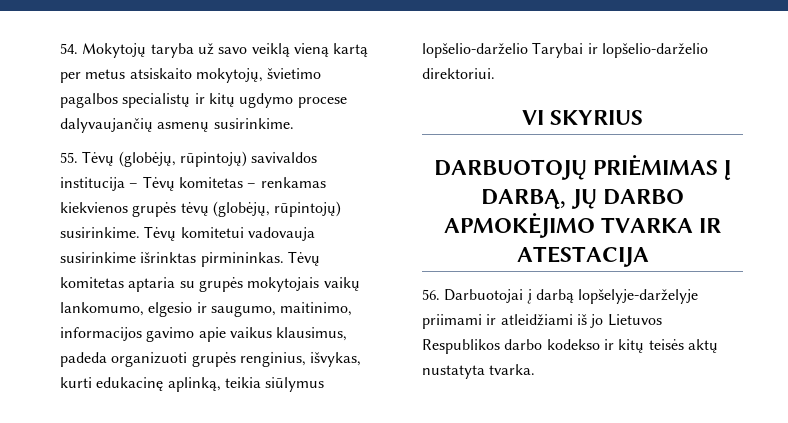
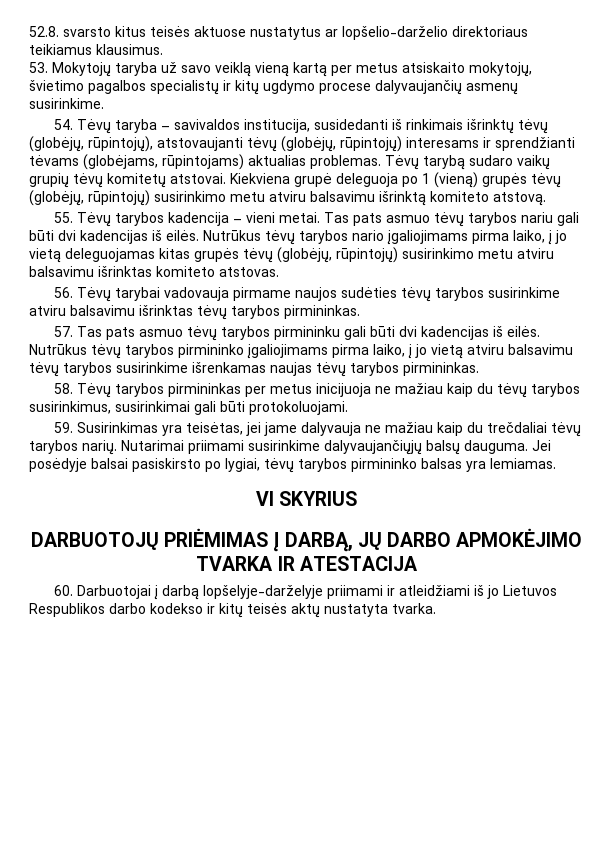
[60,43,78,54] 54. -> [29,26,528,40] [29,44,163,55] [29,62,48,73] 52.8. svarsto kitus teisės aktuose nustatytus ar lopšelio-darželio direktoriaus teikiamus klausimus. // 53.
[60,151,318,167] [60,176,326,191] [60,201,342,217] [60,226,315,241] [60,251,320,267] [60,277,360,292] [60,302,353,317] [60,327,348,342] [60,352,362,367] [60,377,325,392] [422,42,708,58] [422,68,495,79] 55. Tėvų (globėjų, rūpintojų) savivaldos institucija – Tėvų komitetas – renkamas kiekvienos grupės tėvų (globėjų, rūpintojų) susirinkime. Tėvų komitetui vadovauja susirinkime išrinktas pirmininkas. Tėvų komitetas aptaria su grupės mokytojais vaikų lankomumo, elgesio ir saugumo, maitinimo, informacijos gavimo apie vaikus klausimus, padeda organizuoti grupės renginius, išvykas, kurti edukacinę aplinką, teikia siūlymus lopšelio-darželio Tarybai ir lopšelio-darželio direktoriui. -> [54,119,549,134] [29,136,575,152] [29,154,550,170] [29,172,561,188] [29,190,546,206] [54,212,580,227] [29,230,567,245] [29,247,554,263] [29,266,279,277] [54,287,561,302] [29,305,360,320] [54,326,541,341] [29,344,573,359] [29,362,479,377] [54,383,581,398] [29,401,348,415] [54,422,582,437] [29,440,551,455] [29,458,556,473] 54. Tėvų taryba – savivaldos institucija, susidedanti iš rinkimais išrinktų tėvų (globėjų, rūpintojų), atstovaujanti tėvų (globėjų, rūpintojų) interesams ir sprendžianti tėvams (globėjams, rūpintojams) aktualias problemas. Tėvų tarybą sudaro vaikų grupių tėvų komitetų atstovai. Kiekviena grupė deleguoja po 1 (vieną) grupės tėvų (globėjų, rūpintojų) susirinkimo metu atviru balsavimu išrinktą komiteto atstovą. // 55. Tėvų tarybos kadencija – vieni metai. Tas pats asmuo tėvų tarybos nariu gali būti dvi kadencijas iš eilės. Nutrūkus tėvų tarybos nario įgaliojimams pirma laiko, į jo vietą deleguojamas kitas grupės tėvų (globėjų, rūpintojų) susirinkimo metu atviru balsavimu išrinktas komiteto atstovas. // 56. Tėvų tarybai vadovauja pirmame naujos sudėties tėvų tarybos susirinkime atviru balsavimu išrinktas tėvų tarybos pirmininkas. // 57. Tas pats asmuo tėvų tarybos pirmininku gali būti dvi kadencijas iš eilės. Nutrūkus tėvų tarybos pirmininko įgaliojimams pirma laiko, į jo vietą atviru balsavimu tėvų tarybos susirinkime išrenkamas naujas tėvų tarybos pirmininkas. // 58. Tėvų tarybos pirmininkas per metus inicijuoja ne mažiau kaip du tėvų tarybos susirinkimus, susirinkimai gali būti protokoluojami. // 59. Susirinkimas yra teisėtas, jei jame dalyvauja ne mažiau kaip du trečdaliai tėvų tarybos narių. Nutarimai priimami susirinkime dalyvaujančiųjų balsų dauguma. Jei posėdyje balsai pasiskirsto po lygiai, tėvų tarybos pirmininko balsas yra lemiamas.
[422,289,440,300] 56. -> [54,585,74,596] 60.

